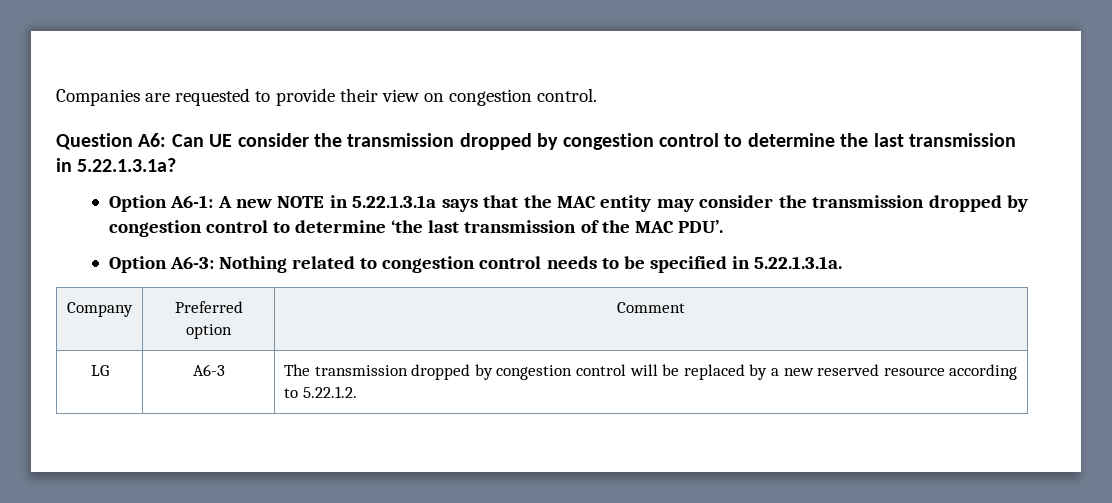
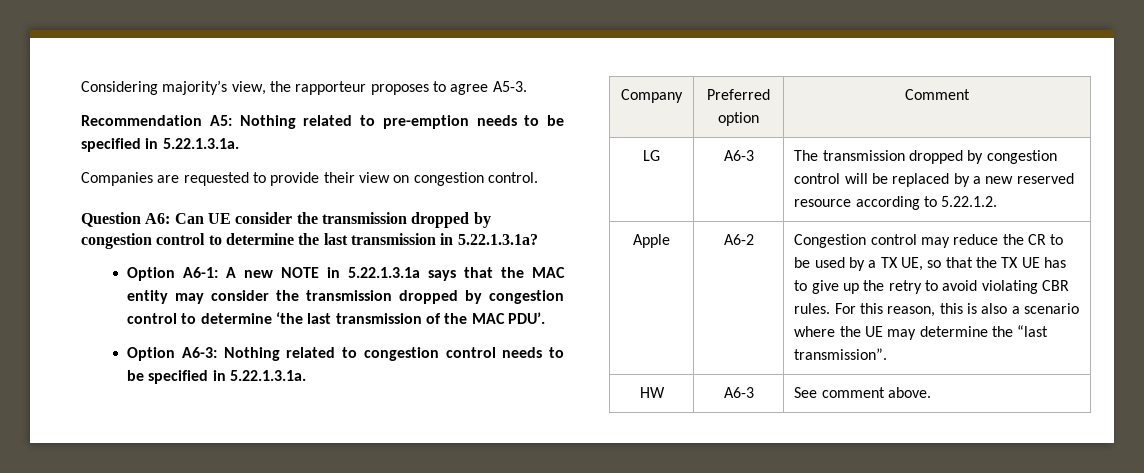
(56, 97) none -> [81,80,527,95] [81,115,564,129] [81,138,239,152] Considering majority’s view, the rapporteur proposes to agree A5-3. // Recommendation A5: Nothing related to pre-emption needs to be specified in 5.22.1.3.1a. //
(357, 392) none -> [633,234,670,248] [723,234,754,245] [794,234,1064,248] [794,257,1066,271] [794,280,1069,294] [794,303,1079,317] [794,325,1049,340] [794,348,888,360] [639,387,665,398] [723,387,754,398] [794,387,931,398] // Apple | A6-2 | Congestion control may reduce the CR to be used by a TX UE, so that the TX UE has to give up the retry to avoid violating CBR rules. For this reason, this is also a scenario where the UE may determine the “last transmission”. // HW | A6-3 | See comment above.

